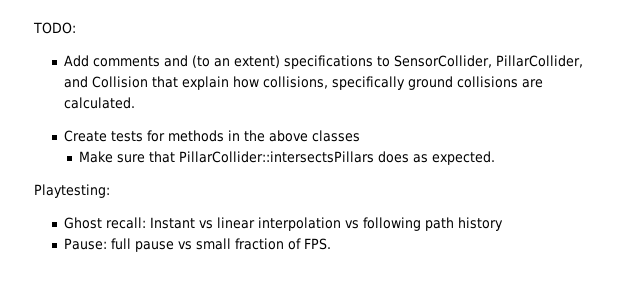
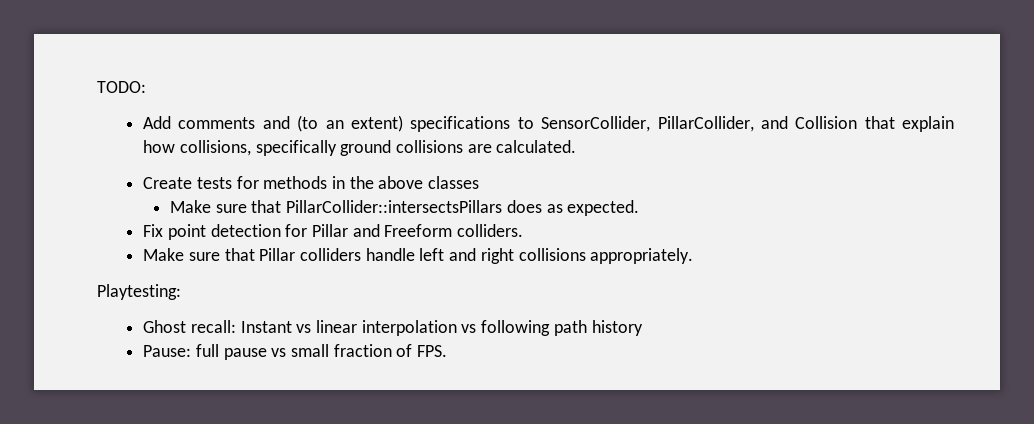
(495, 158) none -> [143,224,524,240] [143,248,694,264] // Fix point detection for Pillar and Freeform colliders. // Make sure that Pillar colliders handle left and right collisions appropriately.

